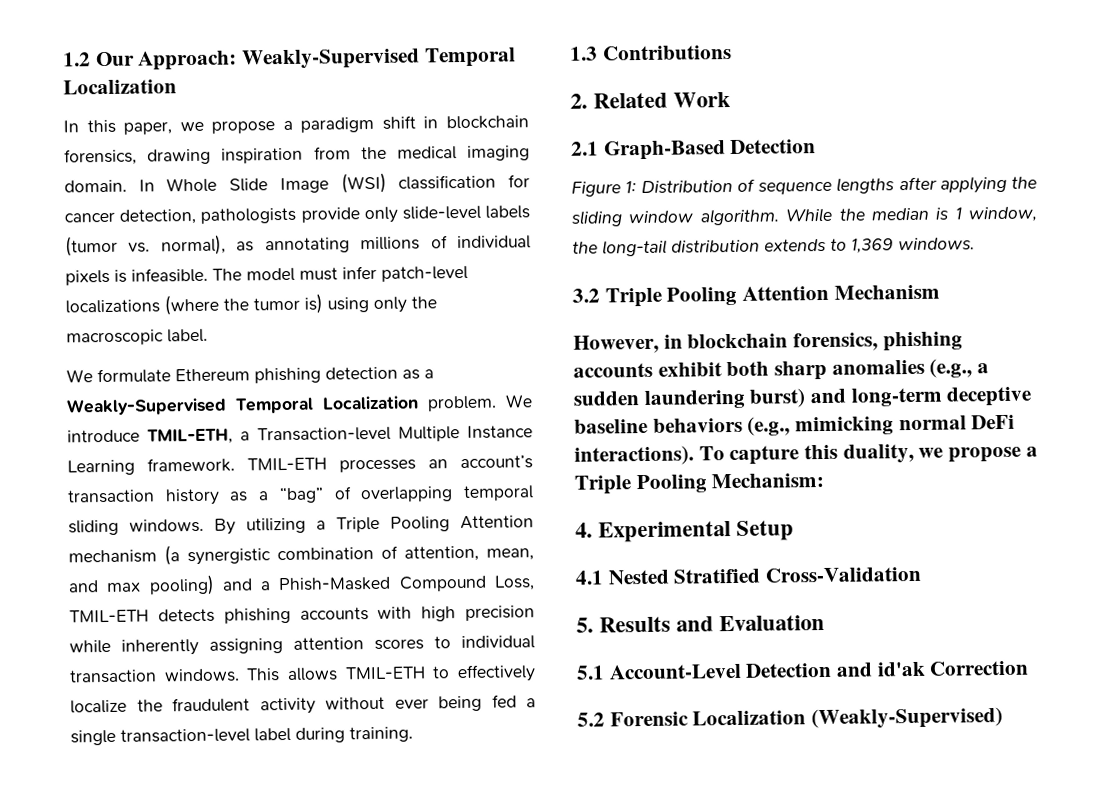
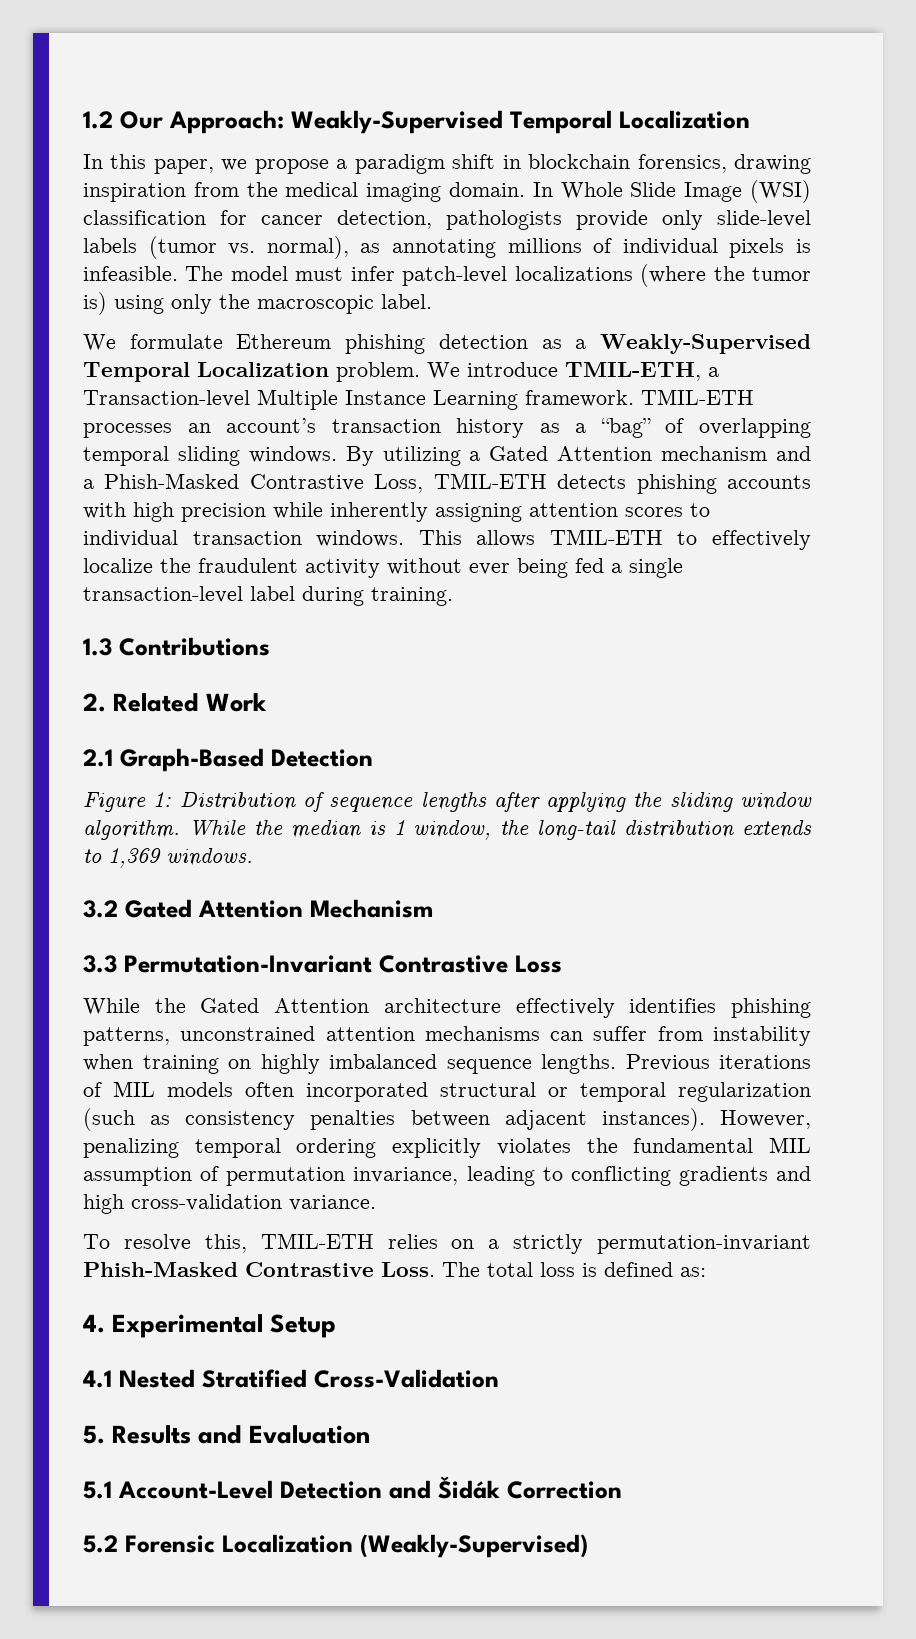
[336,515,534,533] [68,545,534,566] [68,574,215,596] Triple Pooling Attention mechanism (a synergistic combination of attention, mean, and max pooling) -> [489,446,768,461] Gated Attention mechanism
[398,575,487,592] Compound -> [249,474,364,491] Contrastive
[604,286,738,308] Triple Pooling -> [125,899,192,918] Gated
[573,331,963,354] [573,358,990,381] [573,386,1033,409] [574,414,1016,436] [574,443,1038,466] [574,472,825,495] However, in blockchain forensics, phishing accounts exhibit both sharp anomalies (e.g., a sudden laundering burst) and long-term deceptive baseline behaviors (e.g., mimicking normal DeFi interactions). To capture this duality, we propose a Triple Pooling Mechanism: -> [83,955,562,973] [83,998,811,1018] [83,1026,811,1046] [83,1054,811,1074] [83,1081,811,1102] [83,1108,811,1131] [83,1137,811,1158] [83,1166,811,1186] [83,1194,376,1214] [83,1233,811,1254] [83,1262,706,1277] 3.3 Permutation-Invariant Contrastive Loss // While the Gated Attention architecture effectively identifies phishing patterns, unconstrained attention mechanisms can suffer from instability when training on highly imbalanced sequence lengths. Previous iterations of MIL models often incorporated structural or temporal regularization (such as consistency penalties between adjacent instances). However, penalizing temporal ordering explicitly violates the fundamental MIL assumption of permutation invariance, leading to conflicting gradients and high cross-validation variance. // To resolve this, TMIL-ETH relies on a strictly permutation-invariant Phish-Masked Contrastive Loss. The total loss is defined as:
[876,661,926,677] id'ak -> [438,1476,500,1499] Šidák

